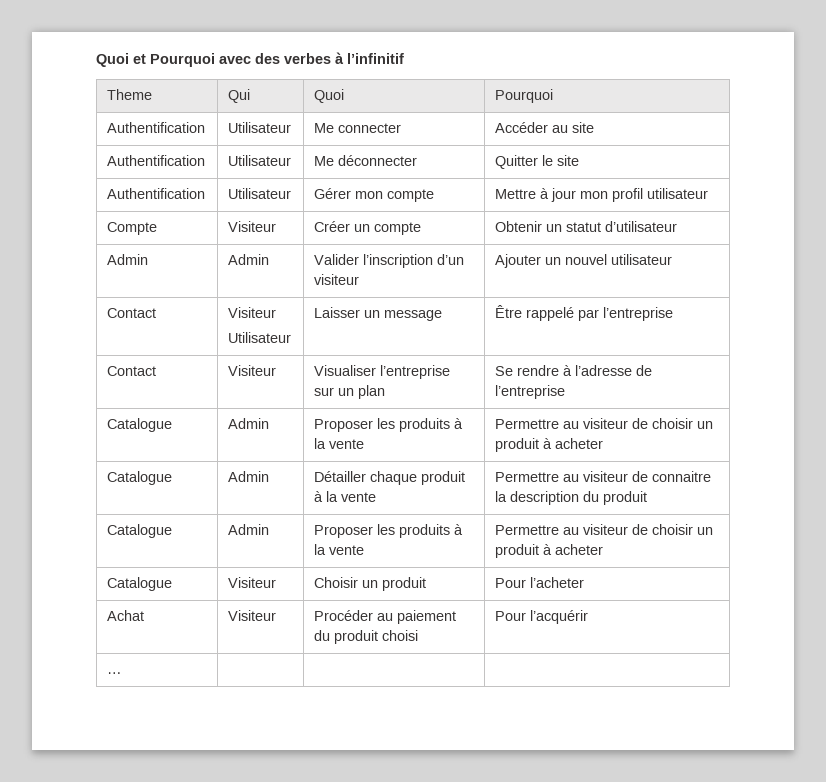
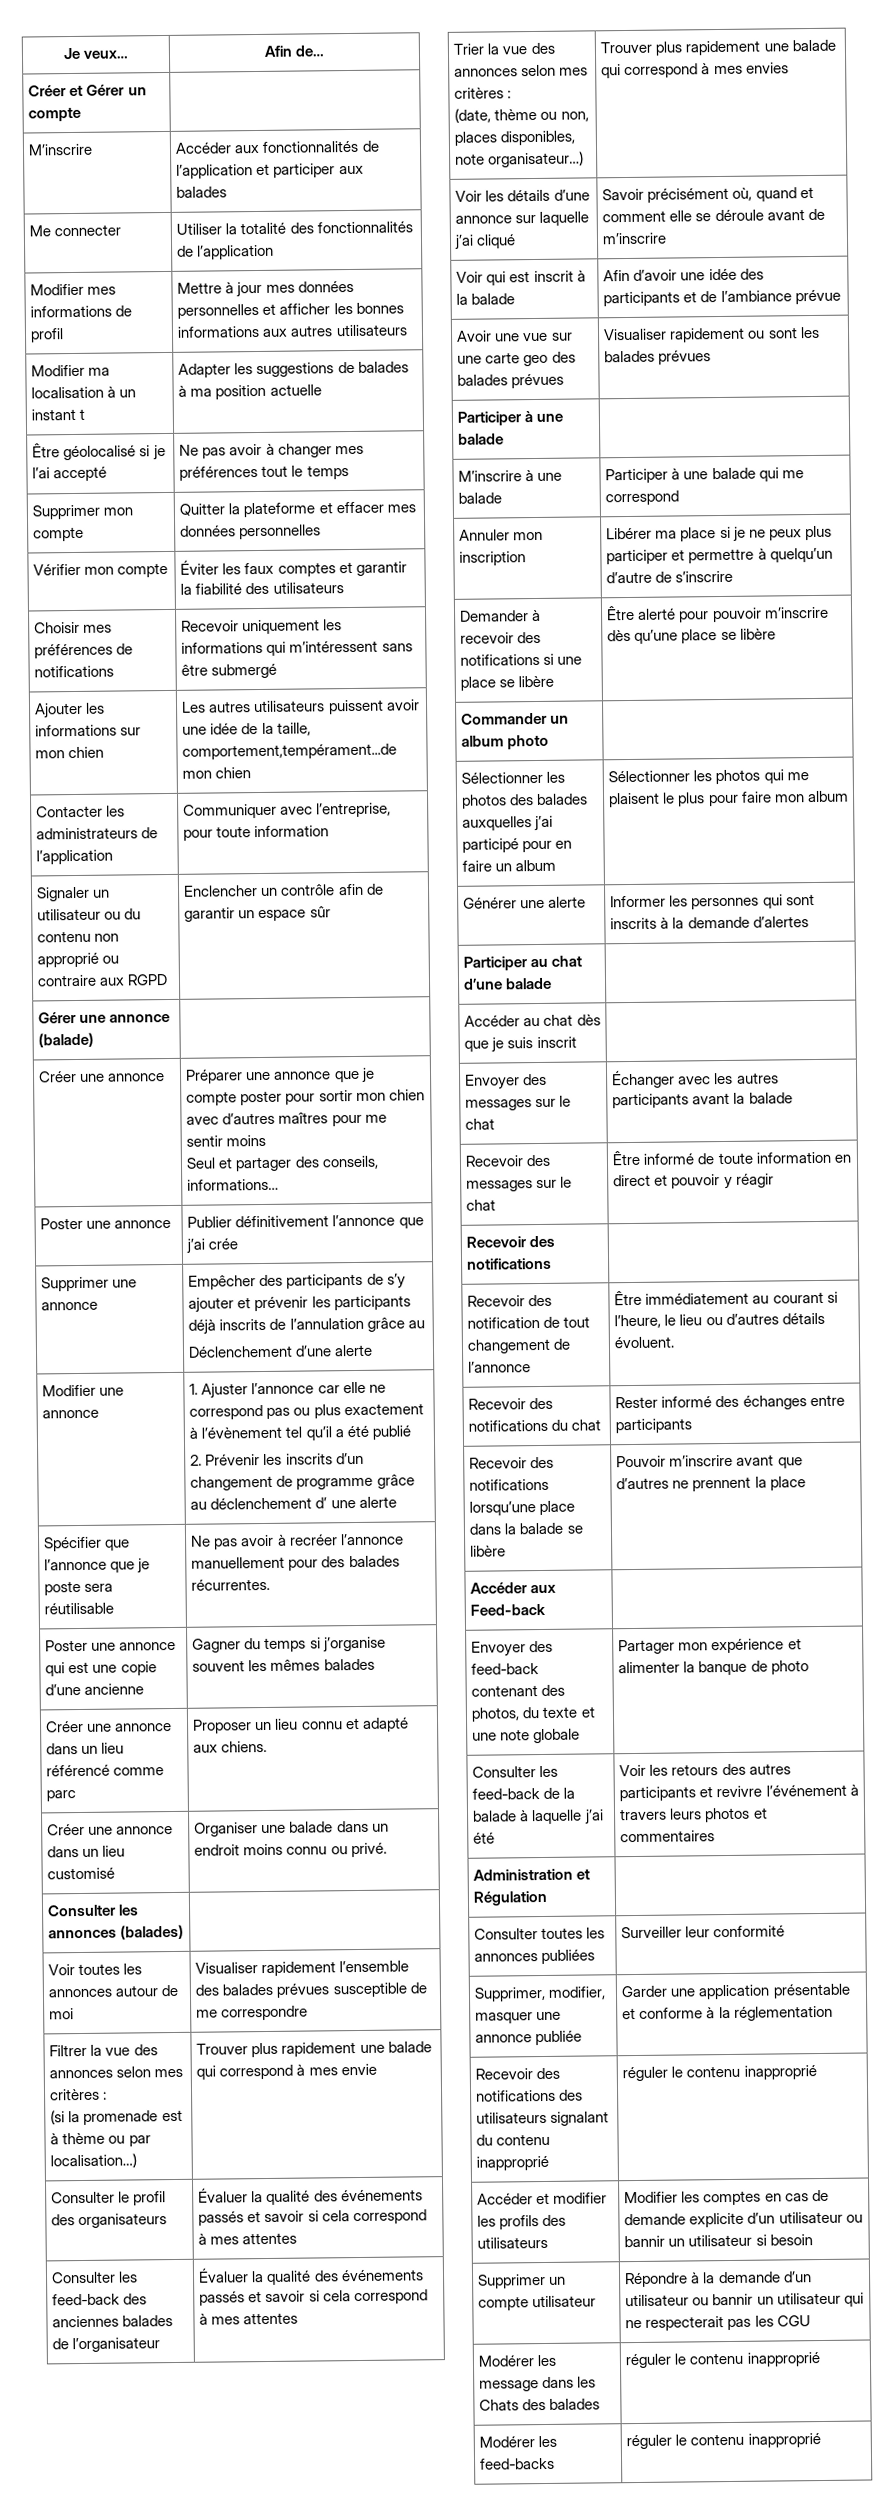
[96,52,404,67] [107,89,153,100] [228,89,251,103] [314,89,345,103] [495,89,554,103] [107,122,206,133] [228,122,292,133] [314,123,402,133] [495,122,595,133] [107,155,206,166] [228,155,292,166] [314,155,418,166] [495,155,580,169] [107,188,206,199] [228,188,292,199] [314,188,435,202] [495,188,709,202] [107,222,158,235] [228,221,277,232] [314,221,422,235] [495,221,678,232] [107,254,149,265] [228,254,270,265] [314,254,465,268] [314,274,360,285] [495,254,673,268] [107,308,157,318] [228,307,277,318] [228,332,292,343] [314,307,443,321] [495,305,674,321] [107,366,157,376] [228,365,277,376] [314,365,451,379] [314,385,386,399] [495,365,653,376] [495,385,566,399] [107,418,173,432] [228,418,270,429] [314,418,464,432] [314,438,365,449] [495,418,714,429] [495,438,604,452] [107,471,173,485] [228,471,270,482] [314,471,466,485] [314,491,377,502] [495,471,712,482] [495,491,648,505] [107,524,173,538] [228,524,270,535] [314,524,464,538] [314,544,365,555] [495,524,714,535] [495,544,604,558] [107,577,173,591] [228,577,277,588] [314,577,427,591] [495,577,585,588] [107,610,145,621] [228,610,277,621] [314,610,457,624] [314,630,419,644] [495,610,589,624] [107,672,123,674] Quoi et Pourquoi avec des verbes à l’infinitif // Theme | Qui | Quoi | Pourquoi // Authentification | Utilisateur | Me connecter | Accéder au site // Authentification | Utilisateur | Me déconnecter | Quitter le site // Authentification | Utilisateur | Gérer mon compte | Mettre à jour mon profil utilisateur // Compte | Visiteur | Créer un compte | Obtenir un statut d’utilisateur // Admin | Admin | Valider l’inscription d’un visiteur | Ajouter un nouvel utilisateur // Contact | Visiteur // Utilisateur | Laisser un message | Être rappelé par l’entreprise // Contact | Visiteur | Visualiser l’entreprise sur un plan | Se rendre à l’adresse de l’entreprise // Catalogue | Admin | Proposer les produits à la vente | Permettre au visiteur de choisir un produit à acheter // Catalogue | Admin | Détailler chaque produit à la vente | Permettre au visiteur de connaitre la description du produit // Catalogue | Admin | Proposer les produits à la vente | Permettre au visiteur de choisir un produit à acheter // Catalogue | Visiteur | Choisir un produit | Pour l’acheter // Achat | Visiteur | Procéder au paiement du produit choisi | Pour l’acquérir // … | | | -> [62,47,130,60] [263,45,325,57] [28,84,147,97] [28,106,82,122] [28,143,94,156] [175,140,380,154] [176,163,364,179] [176,186,228,198] [29,224,122,237] [176,221,413,235] [177,244,275,260] [30,283,117,296] [30,305,133,318] [30,328,65,343] [177,280,354,298] [177,302,404,319] [177,324,408,338] [31,364,111,377] [31,386,137,399] [31,408,86,421] [178,361,409,378] [178,384,322,400] [32,443,166,461] [32,466,108,482] [179,443,364,459] [179,465,349,481] [32,504,134,520] [33,526,85,542] [179,501,416,518] [180,524,322,540] [33,562,169,578] [180,559,407,577] [180,582,344,595] [34,621,113,634] [34,643,134,659] [34,665,115,678] [181,619,343,635] [181,640,413,656] [181,663,278,679] [34,702,106,719] [35,724,142,737] [35,746,105,759] [181,699,420,715] [182,722,311,736] [182,743,398,760] [182,767,252,779] [36,805,126,818] [36,827,159,840] [36,849,114,865] [183,802,392,819] [183,825,330,841] [36,886,111,902] [37,908,142,921] [37,930,120,943] [37,952,120,968] [37,974,169,987] [183,883,384,897] [184,906,331,922] [38,1011,171,1024] [38,1032,95,1048] [38,1070,166,1083] [185,1067,375,1084] [186,1089,425,1106] [186,1112,387,1127] [186,1134,267,1147] [186,1155,379,1172] [187,1178,280,1191] [40,1217,172,1230] [187,1214,424,1229] [186,1238,239,1254] [41,1276,138,1292] [41,1301,99,1311] [188,1273,406,1290] [188,1295,411,1313] [188,1317,425,1335] [188,1344,374,1358] [42,1384,125,1397] [42,1409,100,1419] [189,1381,386,1399] [189,1403,424,1420] [189,1425,411,1441] [190,1452,364,1466] [190,1474,415,1491] [190,1496,397,1510] [44,1536,131,1552] [44,1558,151,1574] [44,1580,114,1596] [44,1602,115,1615] [190,1533,404,1550] [191,1555,400,1571] [191,1578,271,1591] [45,1639,177,1652] [45,1661,157,1677] [45,1683,145,1696] [192,1636,386,1653] [192,1658,375,1672] [45,1720,173,1733] [46,1742,125,1755] [46,1764,165,1777] [46,1790,77,1802] [192,1717,409,1734] [193,1740,268,1753] [47,1823,174,1836] [47,1845,126,1858] [47,1867,116,1880] [194,1820,389,1837] [194,1842,387,1858] [47,1904,140,1917] [48,1924,185,1940] [48,1963,143,1976] [48,1984,179,1998] [49,2008,75,2020] [195,1960,410,1977] [195,1982,427,1998] [196,2005,309,2021] [49,2044,158,2057] [49,2066,184,2079] [49,2088,108,2101] [50,2109,183,2125] [50,2132,151,2147] [50,2153,138,2169] [196,2041,432,2058] [196,2063,377,2080] [51,2191,167,2206] [51,2213,168,2229] [198,2187,423,2206] [198,2209,427,2226] [198,2232,298,2245] [51,2271,139,2284] [52,2293,148,2306] [52,2315,174,2328] [52,2337,161,2353] [198,2267,424,2286] [199,2289,428,2306] [199,2312,299,2325] [453,42,555,55] [454,64,589,77] [454,87,512,99] [454,108,589,123] [454,130,576,146] [455,151,585,168] [600,39,836,56] [601,62,789,79] [455,189,590,202] [455,211,590,226] [454,234,517,250] [602,186,814,203] [602,208,825,223] [602,232,668,245] [456,270,586,286] [456,293,516,305] [603,268,764,282] [603,289,841,307] [456,330,573,342] [457,351,576,367] [457,373,565,389] [603,326,820,343] [604,350,712,365] [457,411,564,426] [458,433,505,445] [458,470,563,482] [458,492,503,504] [605,467,804,484] [605,490,680,506] [459,529,544,541] [459,551,527,566] [606,525,832,542] [606,547,833,565] [606,570,734,584] [460,609,542,622] [460,631,542,644] [460,653,583,666] [460,675,555,691] [606,605,829,623] [607,628,776,644] [461,712,570,725] [461,734,550,750] [461,771,566,784] [461,793,589,809] [462,815,554,832] [462,838,573,853] [462,859,557,872] [608,769,809,785] [608,790,849,808] [463,896,587,909] [610,894,815,910] [610,916,809,930] [463,955,583,971] [463,977,553,990] [464,1014,601,1027] [464,1036,577,1053] [465,1073,548,1090] [465,1095,572,1111] [465,1118,496,1130] [611,1069,779,1089] [612,1092,793,1109] [465,1154,552,1167] [466,1176,573,1192] [466,1199,497,1211] [612,1150,851,1166] [613,1173,774,1190] [466,1235,556,1248] [467,1257,553,1270] [467,1294,553,1307] [467,1316,591,1329] [467,1338,572,1354] [468,1361,532,1373] [614,1290,838,1306] [614,1312,825,1329] [614,1336,675,1349] [468,1397,554,1410] [468,1419,602,1432] [615,1394,845,1410] [615,1418,693,1434] [469,1456,555,1469] [469,1478,550,1491] [469,1500,576,1516] [469,1522,583,1535] [470,1545,507,1557] [616,1454,803,1469] [616,1476,806,1492] [470,1582,557,1594] [470,1603,547,1616] [471,1640,554,1657] [471,1663,540,1675] [471,1684,566,1697] [471,1706,595,1722] [472,1728,581,1744] [618,1638,802,1655] [618,1660,809,1676] [472,1765,559,1778] [472,1787,576,1800] [472,1809,604,1825] [473,1832,496,1844] [619,1763,791,1777] [619,1784,859,1802] [619,1807,768,1823] [620,1830,716,1843] [473,1868,591,1881] [473,1890,549,1906] [474,1927,606,1940] [474,1949,596,1965] [621,1925,786,1939] [474,1986,607,2002] [475,2011,562,2024] [475,2030,583,2046] [621,1983,851,2000] [622,2005,833,2021] [475,2067,561,2080] [476,2089,584,2102] [476,2111,610,2126] [476,2133,551,2146] [476,2155,550,2171] [622,2065,817,2082] [477,2192,608,2205] [477,2214,567,2230] [477,2236,549,2249] [624,2189,829,2206] [624,2211,863,2228] [624,2234,813,2248] [478,2273,567,2289] [478,2295,597,2311] [625,2271,812,2288] [625,2292,864,2307] [625,2315,811,2331] [478,2354,557,2367] [479,2376,597,2392] [479,2398,601,2411] [625,2352,821,2369] [479,2435,558,2448] [480,2457,556,2470] [626,2433,821,2450] Je veux… | Afin de… // Créer et Gérer un compte | // M’inscrire | Accéder aux fonctionnalités de l’application et participer aux balades // Me connecter | Utiliser la totalité des fonctionnalités de l’application // Modifier mes informations de profil | Mettre à jour mes données personnelles et afficher les bonnes informations aux autres utilisateurs // Modifier ma localisation à un instant t | Adapter les suggestions de balades à ma position actuelle // Être géolocalisé si je l’ai accepté | Ne pas avoir à changer mes préférences tout le temps // Supprimer mon compte | Quitter la plateforme et effacer mes données personnelles // Vérifier mon compte | Éviter les faux comptes et garantir la fiabilité des utilisateurs // Choisir mes préférences de notifications | Recevoir uniquement les informations qui m’intéressent sans être submergé // Ajouter les informations sur mon chien | Les autres utilisateurs puissent avoir une idée de la taille, comportement,tempérament...de mon chien // Contacter les administrateurs de l’application | Communiquer avec l’entreprise, pour toute information // Signaler un utilisateur ou du contenu non approprié ou contraire aux RGPD | Enclencher un contrôle afin de garantir un espace sûr // Gérer une annonce (balade) | // Créer une annonce | Préparer une annonce que je compte poster pour sortir mon chien avec d’autres maîtres pour me sentir moins // Seul et partager des conseils, informations… // Poster une annonce | Publier définitivement l’annonce que j’ai crée // Supprimer une annonce | Empêcher des participants de s’y ajouter et prévenir les participants déjà inscrits de l’annulation grâce au // Déclenchement d’une alerte // Modifier une annonce | 1. Ajuster l’annonce car elle ne correspond pas ou plus exactement à l’évènement tel qu’il a été publié // 2. Prévenir les inscrits d’un changement de programme grâce au déclenchement d’ une alerte // Spécifier que l’annonce que je poste sera réutilisable | Ne pas avoir à recréer l’annonce manuellement pour des balades récurrentes. // Poster une annonce qui est une copie d’une ancienne | Gagner du temps si j’organise souvent les mêmes balades // Créer une annonce dans un lieu référencé comme parc | Proposer un lieu connu et adapté aux chiens. // Créer une annonce dans un lieu customisé | Organiser une balade dans un endroit moins connu ou privé. // Consulter les annonces (balades) | // Voir toutes les annonces autour de moi | Visualiser rapidement l’ensemble des balades prévues susceptible de me correspondre // Filtrer la vue des annonces selon mes critères : // (si la promenade est à thème ou par localisation…) | Trouver plus rapidement une balade qui correspond à mes envie // Consulter le profil des organisateurs | Évaluer la qualité des événements passés et savoir si cela correspond à mes attentes // Consulter les feed-back des anciennes balades de l’organisateur | Évaluer la qualité des événements passés et savoir si cela correspond à mes attentes // Trier la vue des annonces selon mes critères : // (date, thème ou non, places disponibles, note organisateur…) | Trouver plus rapidement une balade qui correspond à mes envies // Voir les détails d’une annonce sur laquelle j’ai cliqué | Savoir précisément où, quand et comment elle se déroule avant de m’inscrire // Voir qui est inscrit à la balade | Afin d’avoir une idée des participants et de l’ambiance prévue // Avoir une vue sur une carte geo des balades prévues | Visualiser rapidement ou sont les balades prévues // Participer à une balade | // M’inscrire à une balade | Participer à une balade qui me correspond // Annuler mon inscription | Libérer ma place si je ne peux plus participer et permettre à quelqu’un d’autre de s’inscrire // Demander à recevoir des notifications si une place se libère | Être alerté pour pouvoir m’inscrire dès qu’une place se libère // Commander un album photo | // Sélectionner les photos des balades auxquelles j’ai participé pour en faire un album | Sélectionner les photos qui me plaisent le plus pour faire mon album // Générer une alerte | Informer les personnes qui sont inscrits à la demande d’alertes // Participer au chat d’une balade | // Accéder au chat dès que je suis inscrit | // Envoyer des messages sur le chat | Échanger avec les autres participants avant la balade // Recevoir des messages sur le chat | Être informé de toute information en direct et pouvoir y réagir // Recevoir des notifications | // Recevoir des notification de tout changement de l’annonce | Être immédiatement au courant si l’heure, le lieu ou d’autres détails évoluent. // Recevoir des notifications du chat | Rester informé des échanges entre participants // Recevoir des notifications lorsqu’une place dans la balade se libère | Pouvoir m’inscrire avant que d’autres ne prennent la place // Accéder aux Feed-back | // Envoyer des feed-back contenant des photos, du texte et une note globale | Partager mon expérience et alimenter la banque de photo // Consulter les feed-back de la balade à laquelle j’ai été | Voir les retours des autres participants et revivre l’événement à travers leurs photos et commentaires // Administration et Régulation | // Consulter toutes les annonces publiées | Surveiller leur conformité // Supprimer, modifier, masquer une annonce publiée | Garder une application présentable et conforme à la réglementation // Recevoir des notifications des utilisateurs signalant du contenu inapproprié | réguler le contenu inapproprié // Accéder et modifier les profils des utilisateurs | Modifier les comptes en cas de demande explicite d’un utilisateur ou bannir un utilisateur si besoin // Supprimer un compte utilisateur | Répondre à la demande d’un utilisateur ou bannir un utilisateur qui ne respecterait pas les CGU // Modérer les message dans les Chats des balades | réguler le contenu inapproprié // Modérer les feed-backs | réguler le contenu inapproprié

